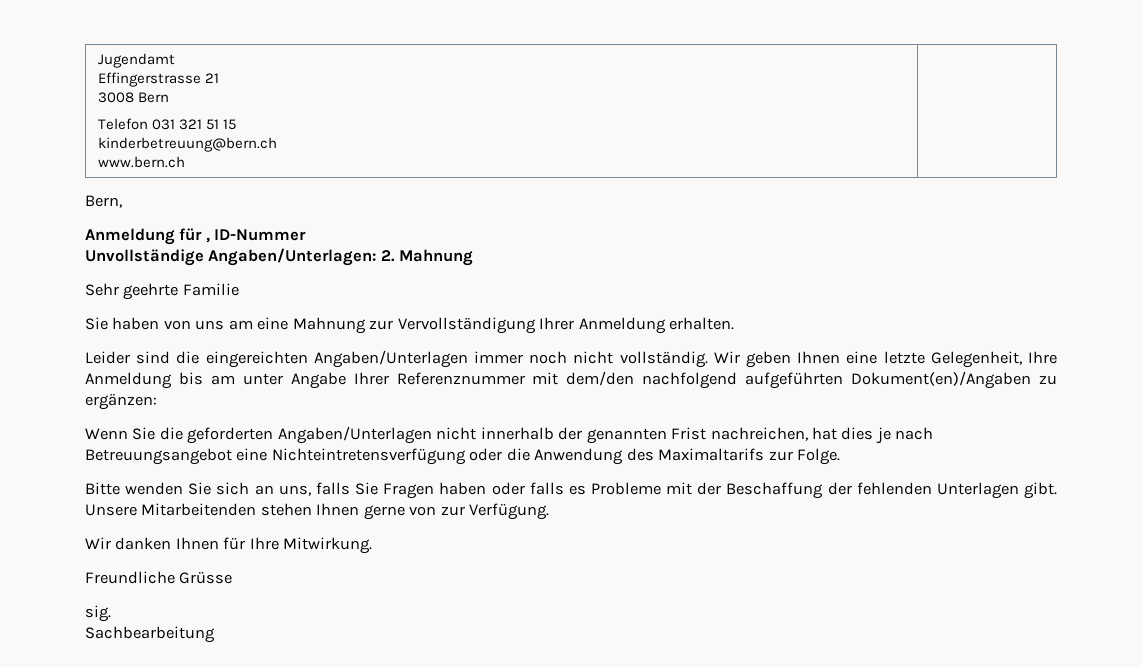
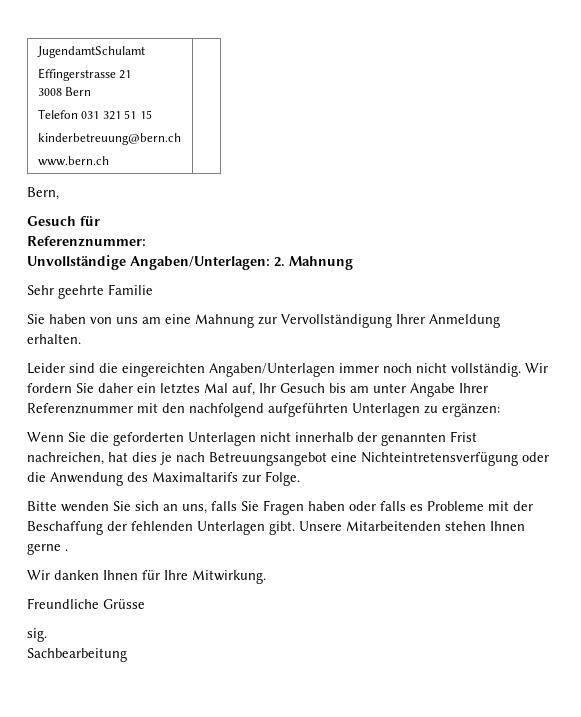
[98,53,176,68] Jugendamt -> [36,46,145,58] JugendamtSchulamt
[85,228,307,245] Anmeldung für , ID-Nummer -> [27,216,100,226] [27,236,146,247] Gesuch für // Referenznummer:
[746,351,1058,368] [85,372,172,389] geben Ihnen eine letzte Gelegenheit, Ihre Anmeldung -> [27,383,325,396] fordern Sie daher ein letztes Mal auf, Ihr Gesuch
[566,371,635,386] dem/den -> [162,403,185,413] den
[851,371,1032,389] Dokument(en)/Angaben -> [352,403,420,417] Unterlagen
[277,426,432,444] Angaben/Unterlagen -> [188,432,256,446] Unterlagen
[409,503,550,520] von zur Verfügung. -> [65,549,68,551] .

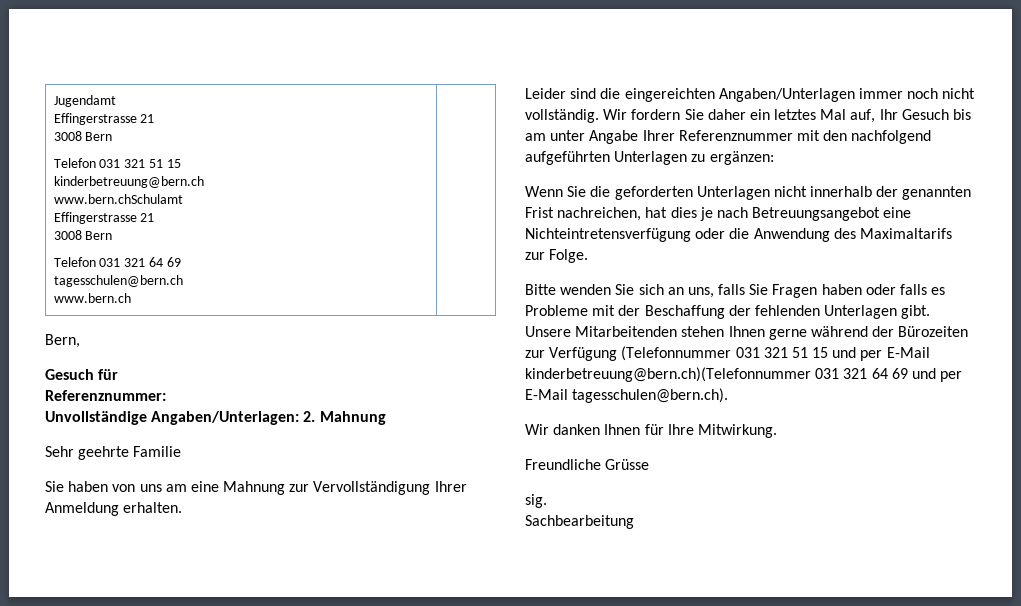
[36,46,145,58] JugendamtSchulamt -> [53,95,116,107] Jugendamt
(181, 139) none -> [53,194,183,204] [53,212,155,224] [53,230,113,240] [53,257,181,267] [53,275,183,287] // www.bern.chSchulamt // Effingerstrasse 21 // 3008 Bern // Telefon 031 321 64 69 // tagesschulen@bern.ch
[65,549,68,551] . -> [810,326,969,337] [525,346,930,361] [525,367,963,382] [525,388,729,403] während der Bürozeiten zur Verfügung (Telefonnummer 031 321 51 15 und per E-Mail kinderbetreuung@bern.ch)(Telefonnummer 031 321 64 69 und per E-Mail tagesschulen@bern.ch).

